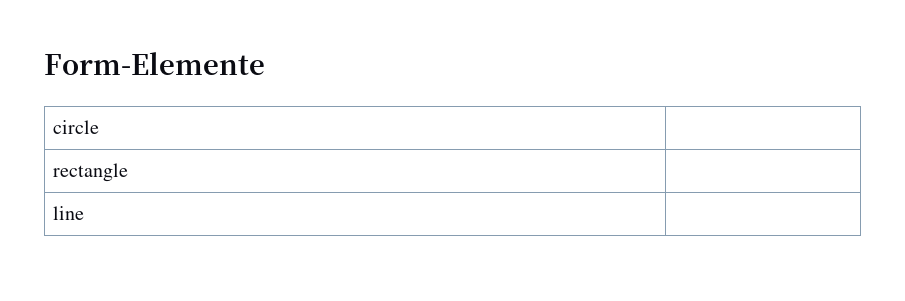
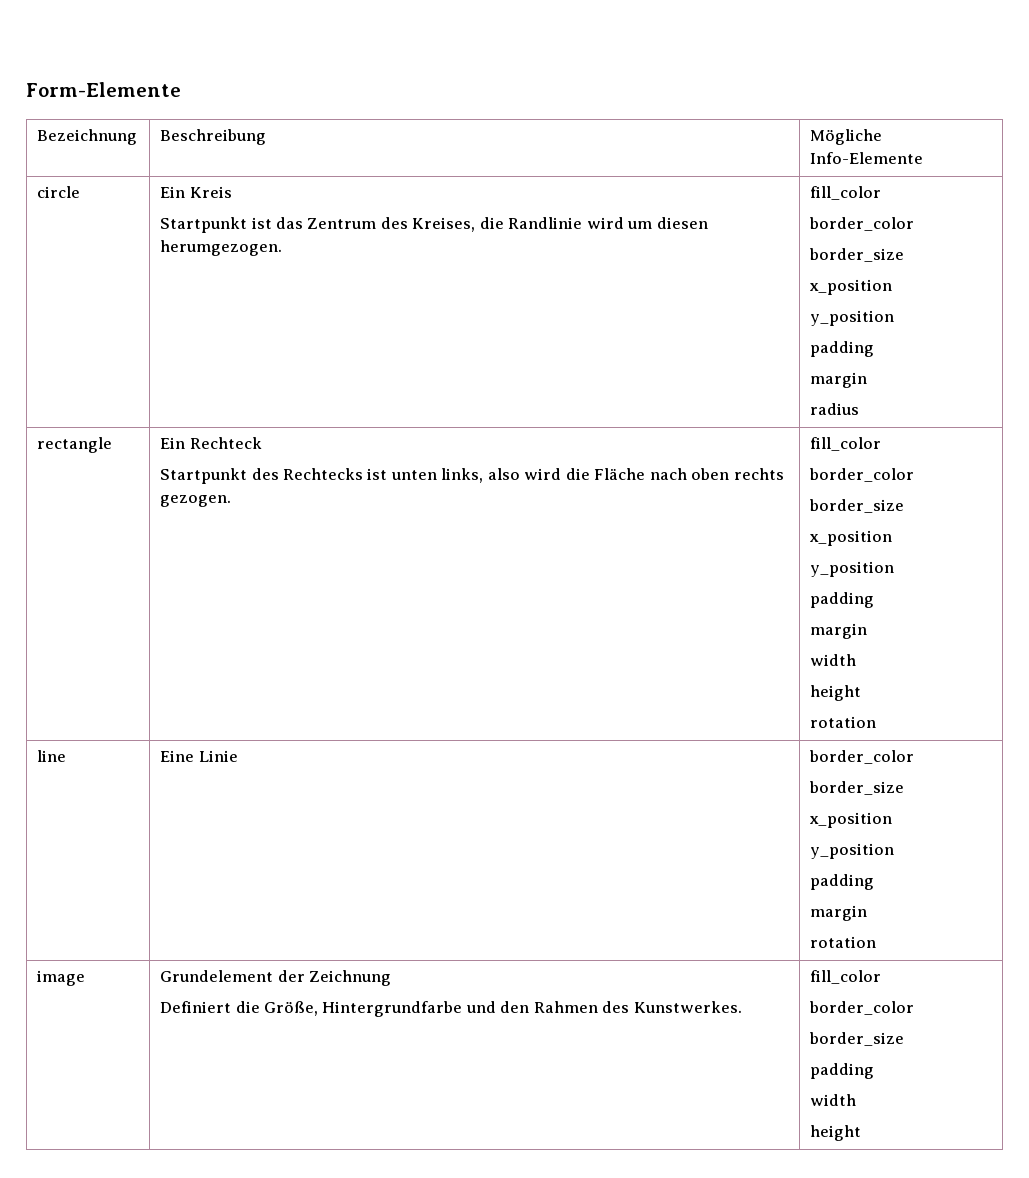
[53,120,100,134] [53,163,129,182] [53,206,85,220] circle | // rectangle | // line | -> [37,129,138,145] [160,129,267,145] [810,129,883,145] [810,152,924,164] [37,186,81,198] [160,186,232,198] [160,217,708,233] [160,240,283,256] [810,186,882,200] [809,217,915,231] [809,248,905,262] [809,279,893,295] [810,310,895,326] [810,341,875,357] [810,372,868,388] [810,403,860,415] [37,437,113,453] [160,437,262,449] [160,468,784,484] [160,495,232,507] [810,437,882,451] [809,468,915,482] [809,499,905,513] [809,530,893,546] [810,561,895,577] [810,592,875,608] [810,623,868,639] [810,654,857,666] [810,685,862,701] [810,716,877,728] [37,750,67,762] [160,750,238,762] [809,750,915,764] [809,781,905,795] [809,812,893,828] [810,843,895,859] [810,874,875,890] [810,905,868,921] [810,936,877,948] [37,970,86,986] [160,970,392,986] [160,1001,742,1017] [810,970,882,984] [809,1001,915,1015] [809,1032,905,1046] [810,1063,875,1079] [810,1094,857,1106] [810,1125,862,1141] Bezeichnung | Beschreibung | Mögliche Info-Elemente // circle | Ein Kreis // Startpunkt ist das Zentrum des Kreises, die Randlinie wird um diesen herumgezogen. | fill_color // border_color // border_size // x_position // y_position // padding // margin // radius // rectangle | Ein Rechteck // Startpunkt des Rechtecks ist unten links, also wird die Fläche nach oben rechts gezogen. | fill_color // border_color // border_size // x_position // y_position // padding // margin // width // height // rotation // line | Eine Linie | border_color // border_size // x_position // y_position // padding // margin // rotation // image | Grundelement der Zeichnung // Definiert die Größe, Hintergrundfarbe und den Rahmen des Kunstwerkes. | fill_color // border_color // border_size // padding // width // height

